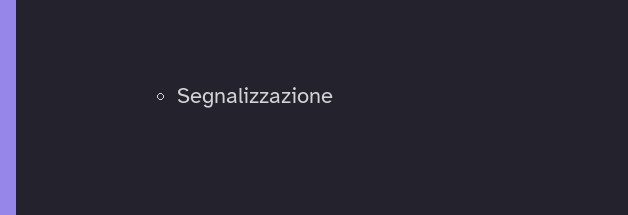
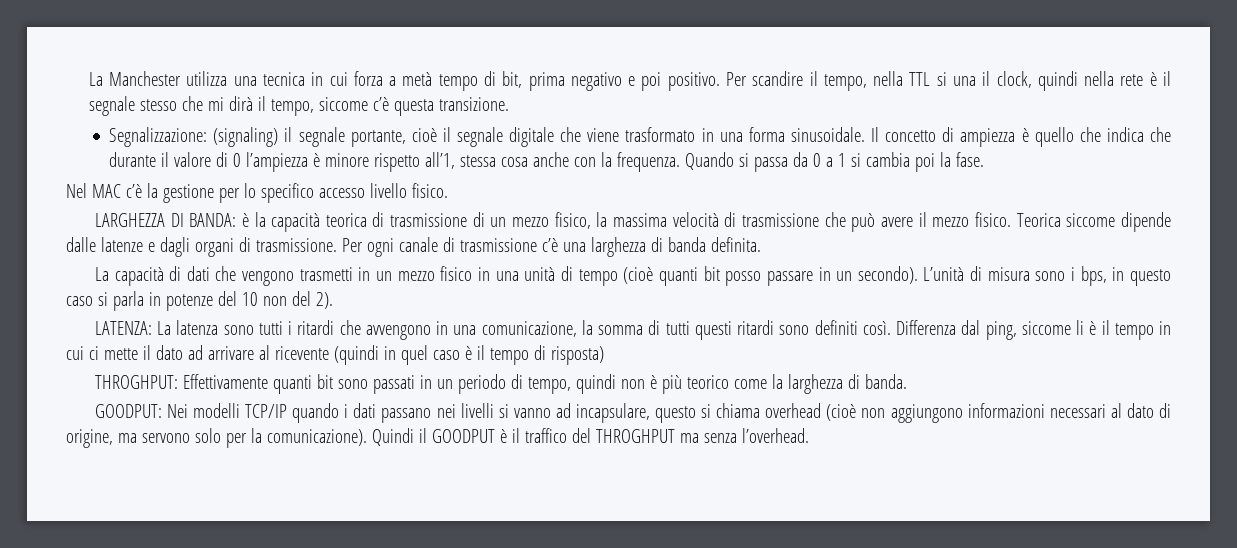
[177,87,334,108] Segnalizzazione -> [88,71,1171,91] [88,96,509,116] [109,127,1172,147] [109,152,985,172] [66,183,448,203] [94,212,1172,232] [66,237,761,257] [94,266,1172,286] [66,291,333,311] [94,320,1172,340] [66,345,604,365] [94,374,907,394] [94,403,1172,423] [66,428,809,448] La Manchester utilizza una tecnica in cui forza a metà tempo di bit, prima negativo e poi positivo. Per scandire il tempo, nella TTL si una il clock, quindi nella rete è il segnale stesso che mi dirà il tempo, siccome c’è questa transizione. // Segnalizzazione: (signaling) il segnale portante, cioè il segnale digitale che viene trasformato in una forma sinusoidale. Il concetto di ampiezza è quello che indica che durante il valore di 0 l’ampiezza è minore rispetto all’1, stessa cosa anche con la frequenza. Quando si passa da 0 a 1 si cambia poi la fase. // Nel MAC c’è la gestione per lo specifico accesso livello fisico. // LARGHEZZA DI BANDA: è la capacità teorica di trasmissione di un mezzo fisico, la massima velocità di trasmissione che può avere il mezzo fisico. Teorica siccome dipende dalle latenze e dagli organi di trasmissione. Per ogni canale di trasmissione c’è una larghezza di banda definita. // La capacità di dati che vengono trasmetti in un mezzo fisico in una unità di tempo (cioè quanti bit posso passare in un secondo). L’unità di misura sono i bps, in questo caso si parla in potenze del 10 non del 2). // LATENZA: La latenza sono tutti i ritardi che avvengono in una comunicazione, la somma di tutti questi ritardi sono definiti così. Differenza dal ping, siccome li è il tempo in cui ci mette il dato ad arrivare al ricevente (quindi in quel caso è il tempo di risposta) // THROGHPUT: Effettivamente quanti bit sono passati in un periodo di tempo, quindi non è più teorico come la larghezza di banda. // GOODPUT: Nei modelli TCP/IP quando i dati passano nei livelli si vanno ad incapsulare, questo si chiama overhead (cioè non aggiungono informazioni necessari al dato di origine, ma servono solo per la comunicazione). Quindi il GOODPUT è il traffico del THROGHPUT ma senza l’overhead.

